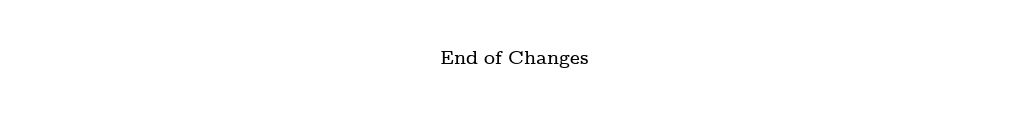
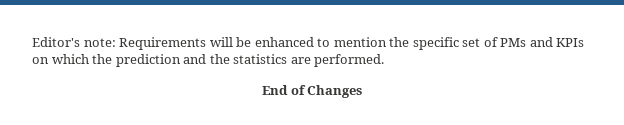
(439, 57) none -> [32,37,585,50] [32,54,385,67] Editor's note: Requirements will be enhanced to mention the specific set of PMs and KPIs on which the prediction and the statistics are performed. //

